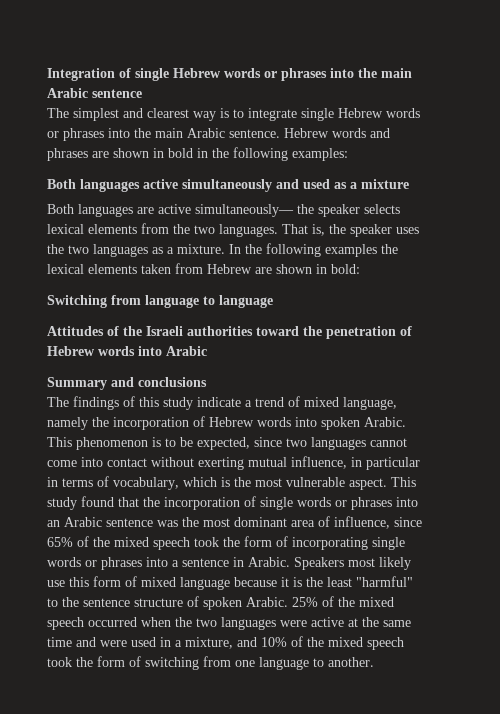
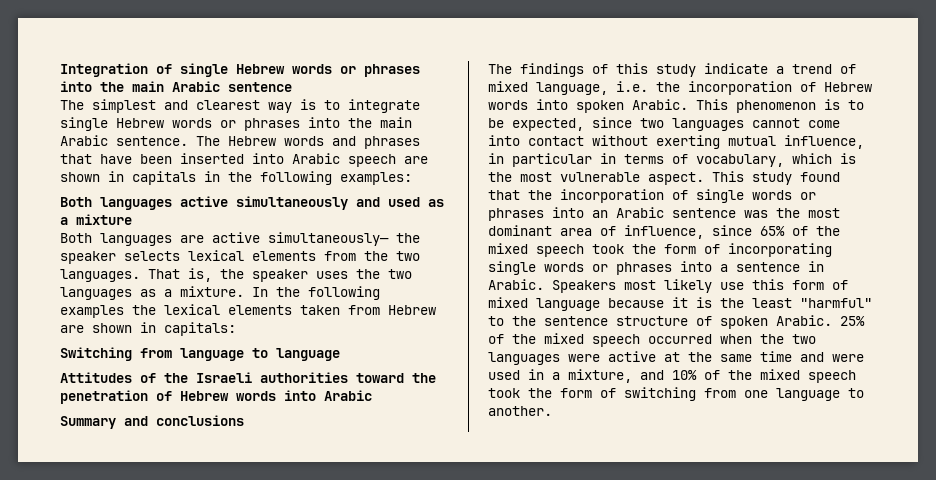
(280, 133) none -> [196,136,220,146] The
[92,148,193,158] are shown in bold -> [60,153,428,167] [60,171,196,185] that have been inserted into Arabic speech are shown in capitals
[331,264,360,274] bold: -> [164,322,236,336] capitals:
[47,417,88,430] namely -> [616,81,648,92] i.e.

